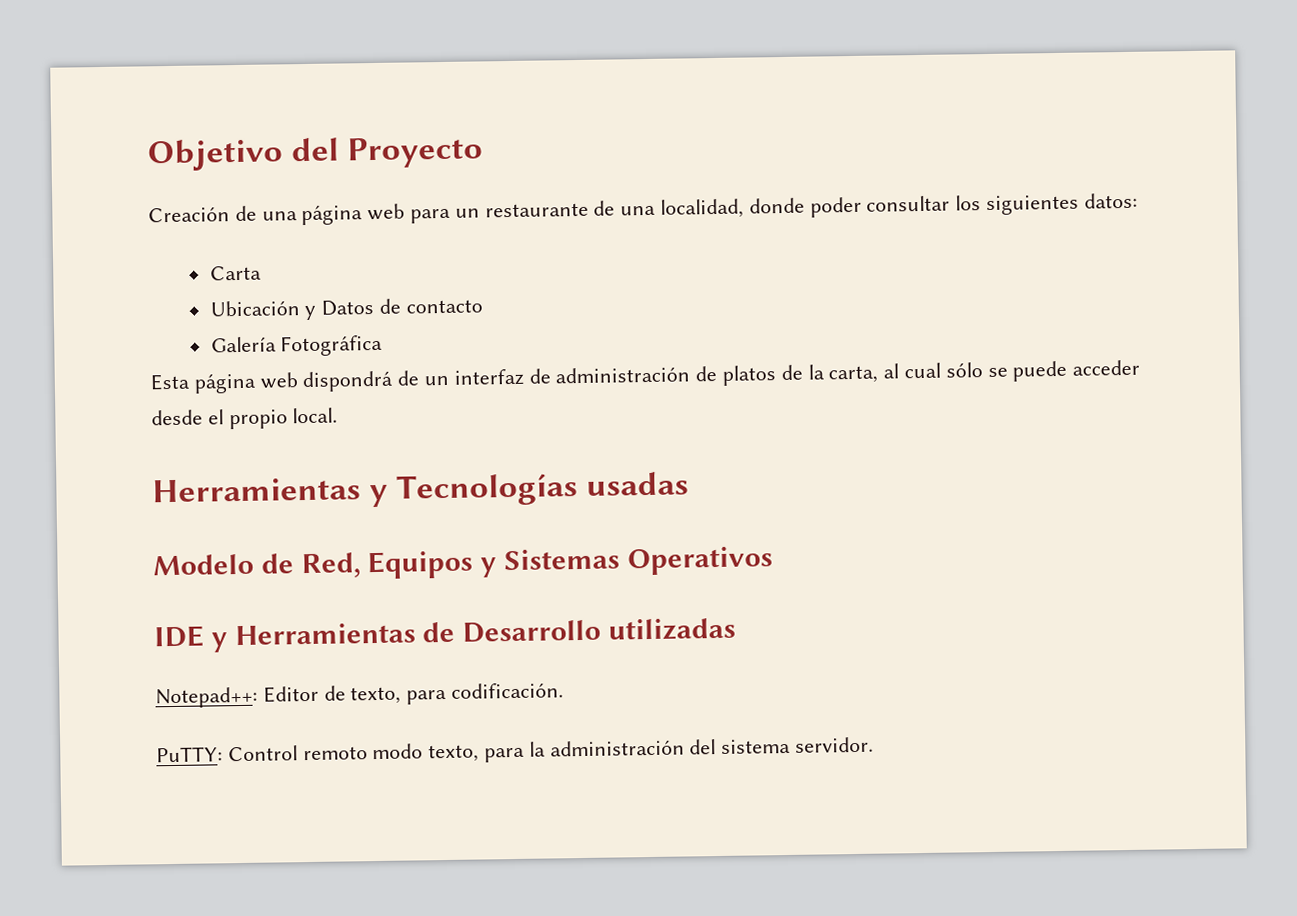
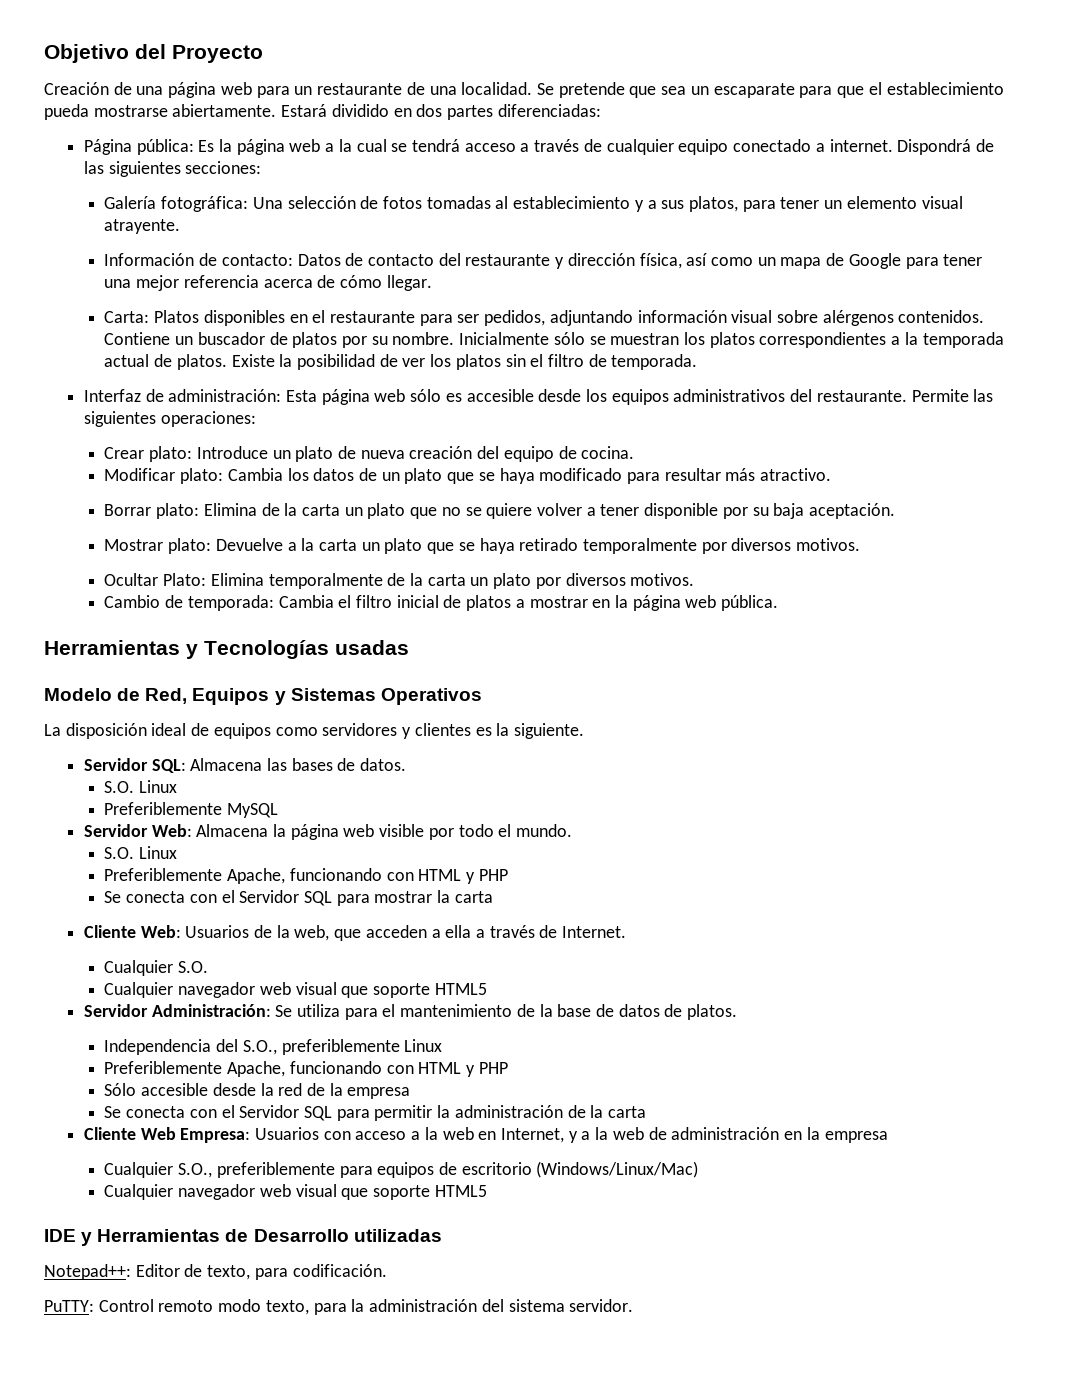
[660,192,1138,219] [209,265,262,281] [209,298,483,321] [210,334,384,357] [150,359,1141,394] [151,407,339,430] localidad, donde poder consultar los siguientes datos: // Carta // Ubicación y Datos de contacto // Galería Fotográfica // Esta página web dispondrá de un interfaz de administración de platos de la carta, al cual sólo se puede acceder desde el propio local. -> [461,82,1004,98] [44,104,601,120] [83,139,995,155] [83,161,262,177] [104,196,963,212] [104,219,181,234] [104,253,983,269] [104,275,432,291] [104,310,985,326] [104,332,1004,348] [104,354,698,370] [83,389,994,405] [83,411,256,427] [104,446,635,462] [104,468,832,484] [104,503,896,519] [104,538,861,554] [104,573,695,589] [104,595,779,611] localidad. Se pretende que sea un escaparate para que el establecimiento pueda mostrarse abiertamente. Estará dividido en dos partes diferenciadas: // Página pública: Es la página web a la cual se tendrá acceso a través de cualquier equipo conectado a internet. Dispondrá de las siguientes secciones: // Galería fotográfica: Una selección de fotos tomadas al establecimiento y a sus platos, para tener un elemento visual atrayente. // Información de contacto: Datos de contacto del restaurante y dirección física, así como un mapa de Google para tener una mejor referencia acerca de cómo llegar. // Carta: Platos disponibles en el restaurante para ser pedidos, adjuntando información visual sobre alérgenos contenidos. Contiene un buscador de platos por su nombre. Inicialmente sólo se muestran los platos correspondientes a la temporada actual de platos. Existe la posibilidad de ver los platos sin el filtro de temporada. // Interfaz de administración: Esta página web sólo es accesible desde los equipos administrativos del restaurante. Permite las siguientes operaciones: // Crear plato: Introduce un plato de nueva creación del equipo de cocina. // Modificar plato: Cambia los datos de un plato que se haya modificado para resultar más atractivo. // Borrar plato: Elimina de la carta un plato que no se quiere volver a tener disponible por su baja aceptación. // Mostrar plato: Devuelve a la carta un plato que se haya retirado temporalmente por diversos motivos. // Ocultar Plato: Elimina temporalmente de la carta un plato por diversos motivos. // Cambio de temporada: Cambia el filtro inicial de platos a mostrar en la página web pública.
(773, 561) none -> [44,723,584,739] [83,758,407,773] [104,780,178,793] [104,802,279,818] [83,824,573,840] [104,846,178,859] [104,868,508,884] [104,890,493,906] [83,925,627,941] [104,960,209,976] [104,982,487,998] [83,1004,738,1020] [104,1039,443,1055] [104,1061,508,1077] [104,1083,411,1099] [104,1105,647,1121] [83,1127,888,1143] [104,1161,699,1178] [104,1184,487,1200] // La disposición ideal de equipos como servidores y clientes es la siguiente. // Servidor SQL: Almacena las bases de datos. // S.O. Linux // Preferiblemente MySQL // Servidor Web: Almacena la página web visible por todo el mundo. // S.O. Linux // Preferiblemente Apache, funcionando con HTML y PHP // Se conecta con el Servidor SQL para mostrar la carta // Cliente Web: Usuarios de la web, que acceden a ella a través de Internet. // Cualquier S.O. // Cualquier navegador web visual que soporte HTML5 // Servidor Administración: Se utiliza para el mantenimiento de la base de datos de platos. // Independencia del S.O., preferiblemente Linux // Preferiblemente Apache, funcionando con HTML y PHP // Sólo accesible desde la red de la empresa // Se conecta con el Servidor SQL para permitir la administración de la carta // Cliente Web Empresa: Usuarios con acceso a la web en Internet, y a la web de administración en la empresa // Cualquier S.O., preferiblemente para equipos de escritorio (Windows/Linux/Mac) // Cualquier navegador web visual que soporte HTML5

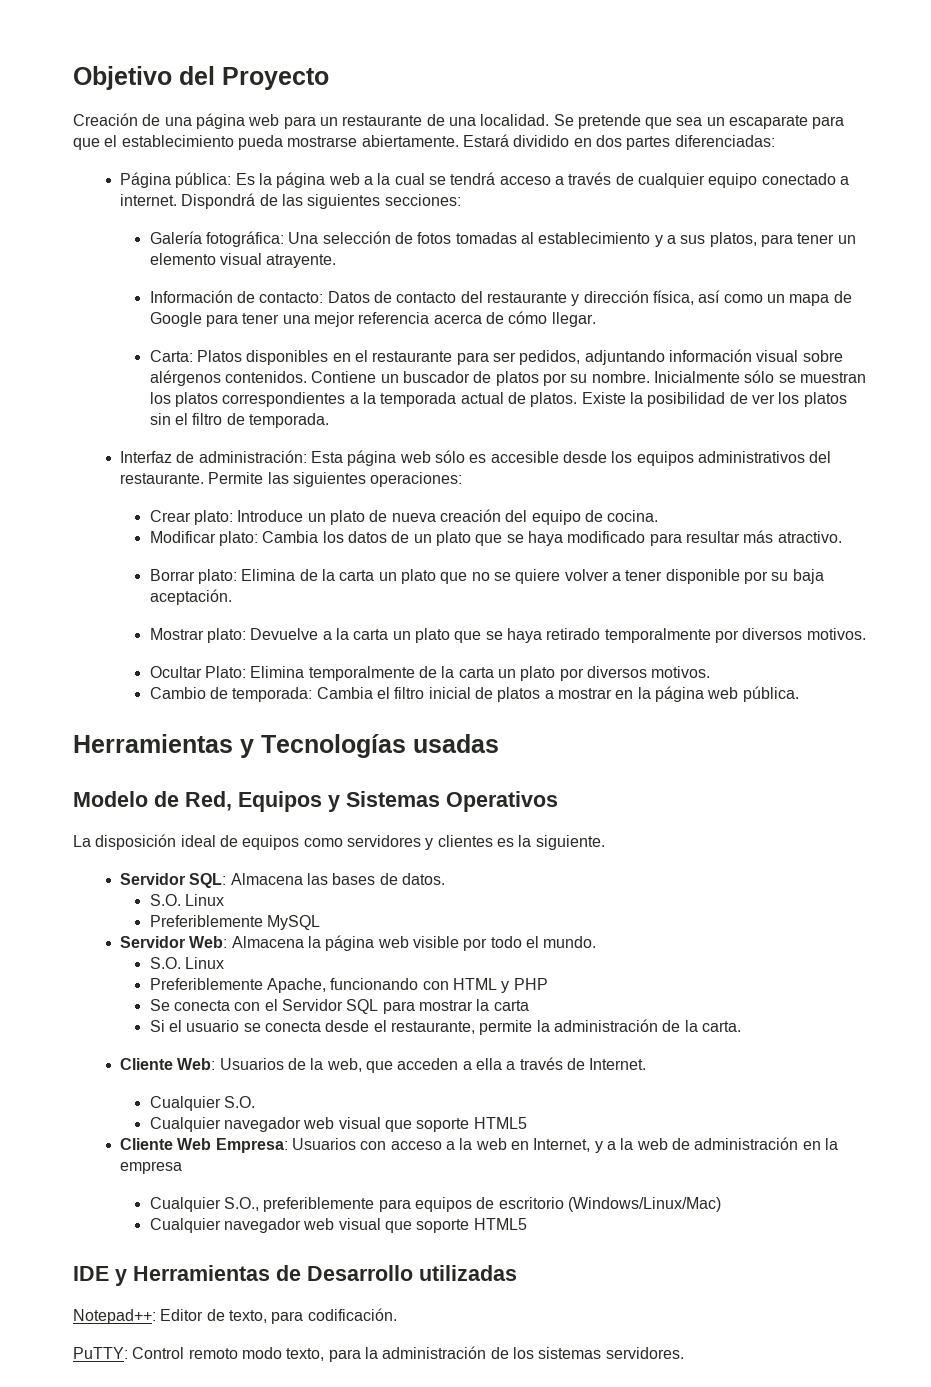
(493, 897) none -> [149,1019,741,1035] // Si el usuario se conecta desde el restaurante, permite la administración de la carta.
[83,1004,738,1020] [104,1039,443,1055] [104,1061,508,1077] [104,1083,411,1099] [104,1105,647,1121] // Servidor Administración: Se utiliza para el mantenimiento de la base de datos de platos. // Independencia del S.O., preferiblemente Linux // Preferiblemente Apache, funcionando con HTML y PHP // Sólo accesible desde la red de la empresa // Se conecta con el Servidor SQL para permitir la administración de la carta -> (527, 1123) none
[481,1299,634,1312] del sistema servidor. -> [490,1347,684,1359] de los sistemas servidores.

